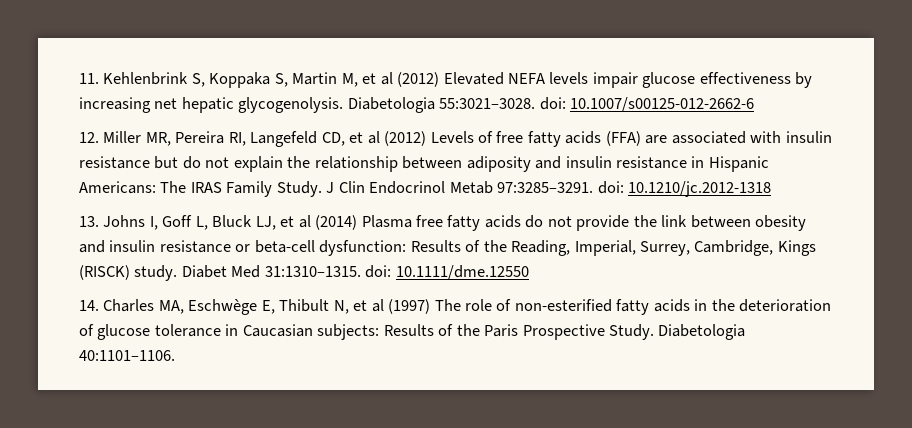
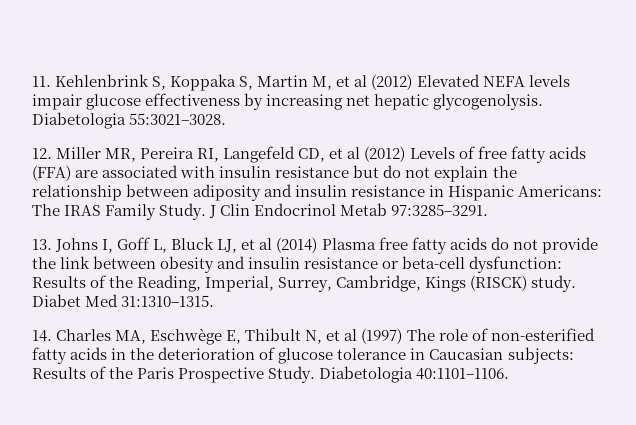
[539,97,755,112] doi: 10.1007/s00125-012-2662-6 -> (227, 119) none
[597,181,772,197] doi: 10.1210/jc.2012-1318 -> (489, 210) none
[365,265,529,280] doi: 10.1111/dme.12550 -> (215, 301) none

